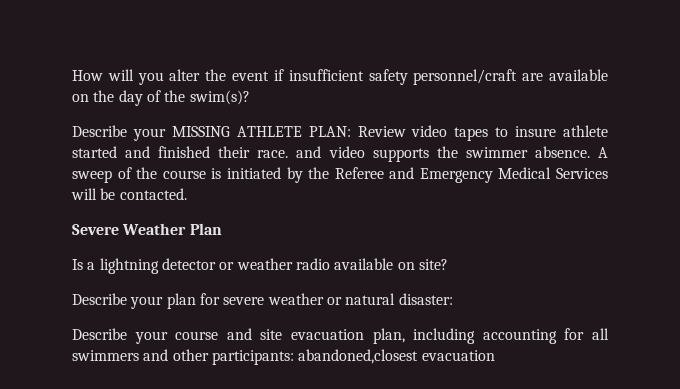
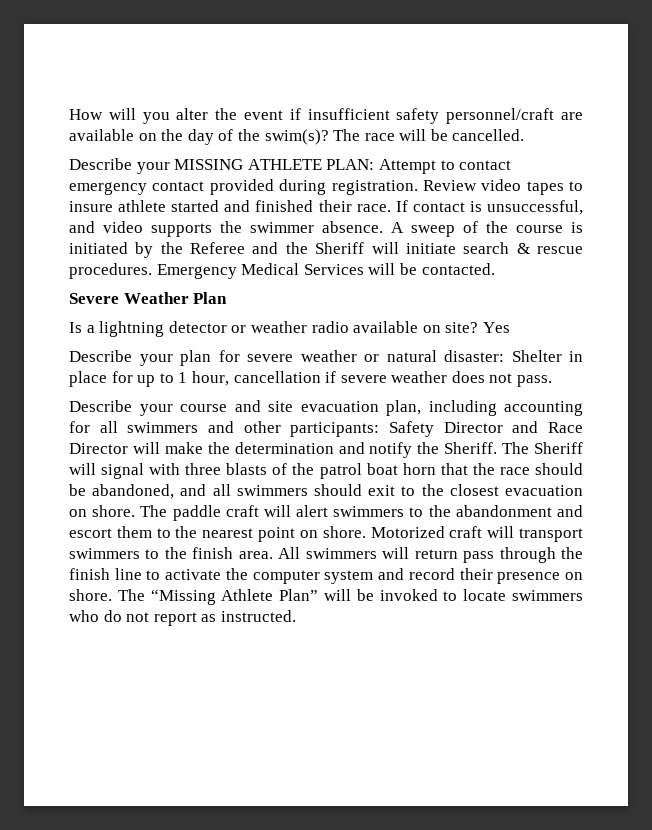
(250, 97) none -> [333,129,525,141] The race will be cancelled.
(351, 131) none -> [378,159,512,174] [69,179,418,195] Attempt to contact emergency contact provided during registration.
(289, 154) none -> [395,200,584,215] If contact is unsuccessful,
(415, 173) none -> [285,242,583,254] [69,263,152,279] the Sheriff will initiate search & rescue procedures.
(448, 264) none -> [482,322,510,333] Yes
(453, 299) none -> [511,350,583,362] [69,371,553,387] Shelter in place for up to 1 hour, cancellation if severe weather does not pass.
[298,349,495,364] abandoned,closest evacuation -> [388,421,583,437] [69,442,583,458] [69,463,583,479] [69,484,583,499] [69,505,583,521] [69,526,583,542] [69,547,583,563] [69,568,583,584] [69,589,583,605] [69,610,296,626] Safety Director and Race Director will make the determination and notify the Sheriff. The Sheriff will signal with three blasts of the patrol boat horn that the race should be abandoned, and all swimmers should exit to the closest evacuation on shore. The paddle craft will alert swimmers to the abandonment and escort them to the nearest point on shore. Motorized craft will transport swimmers to the finish area. All swimmers will return pass through the finish line to activate the computer system and record their presence on shore. The “Missing Athlete Plan” will be invoked to locate swimmers who do not report as instructed.

